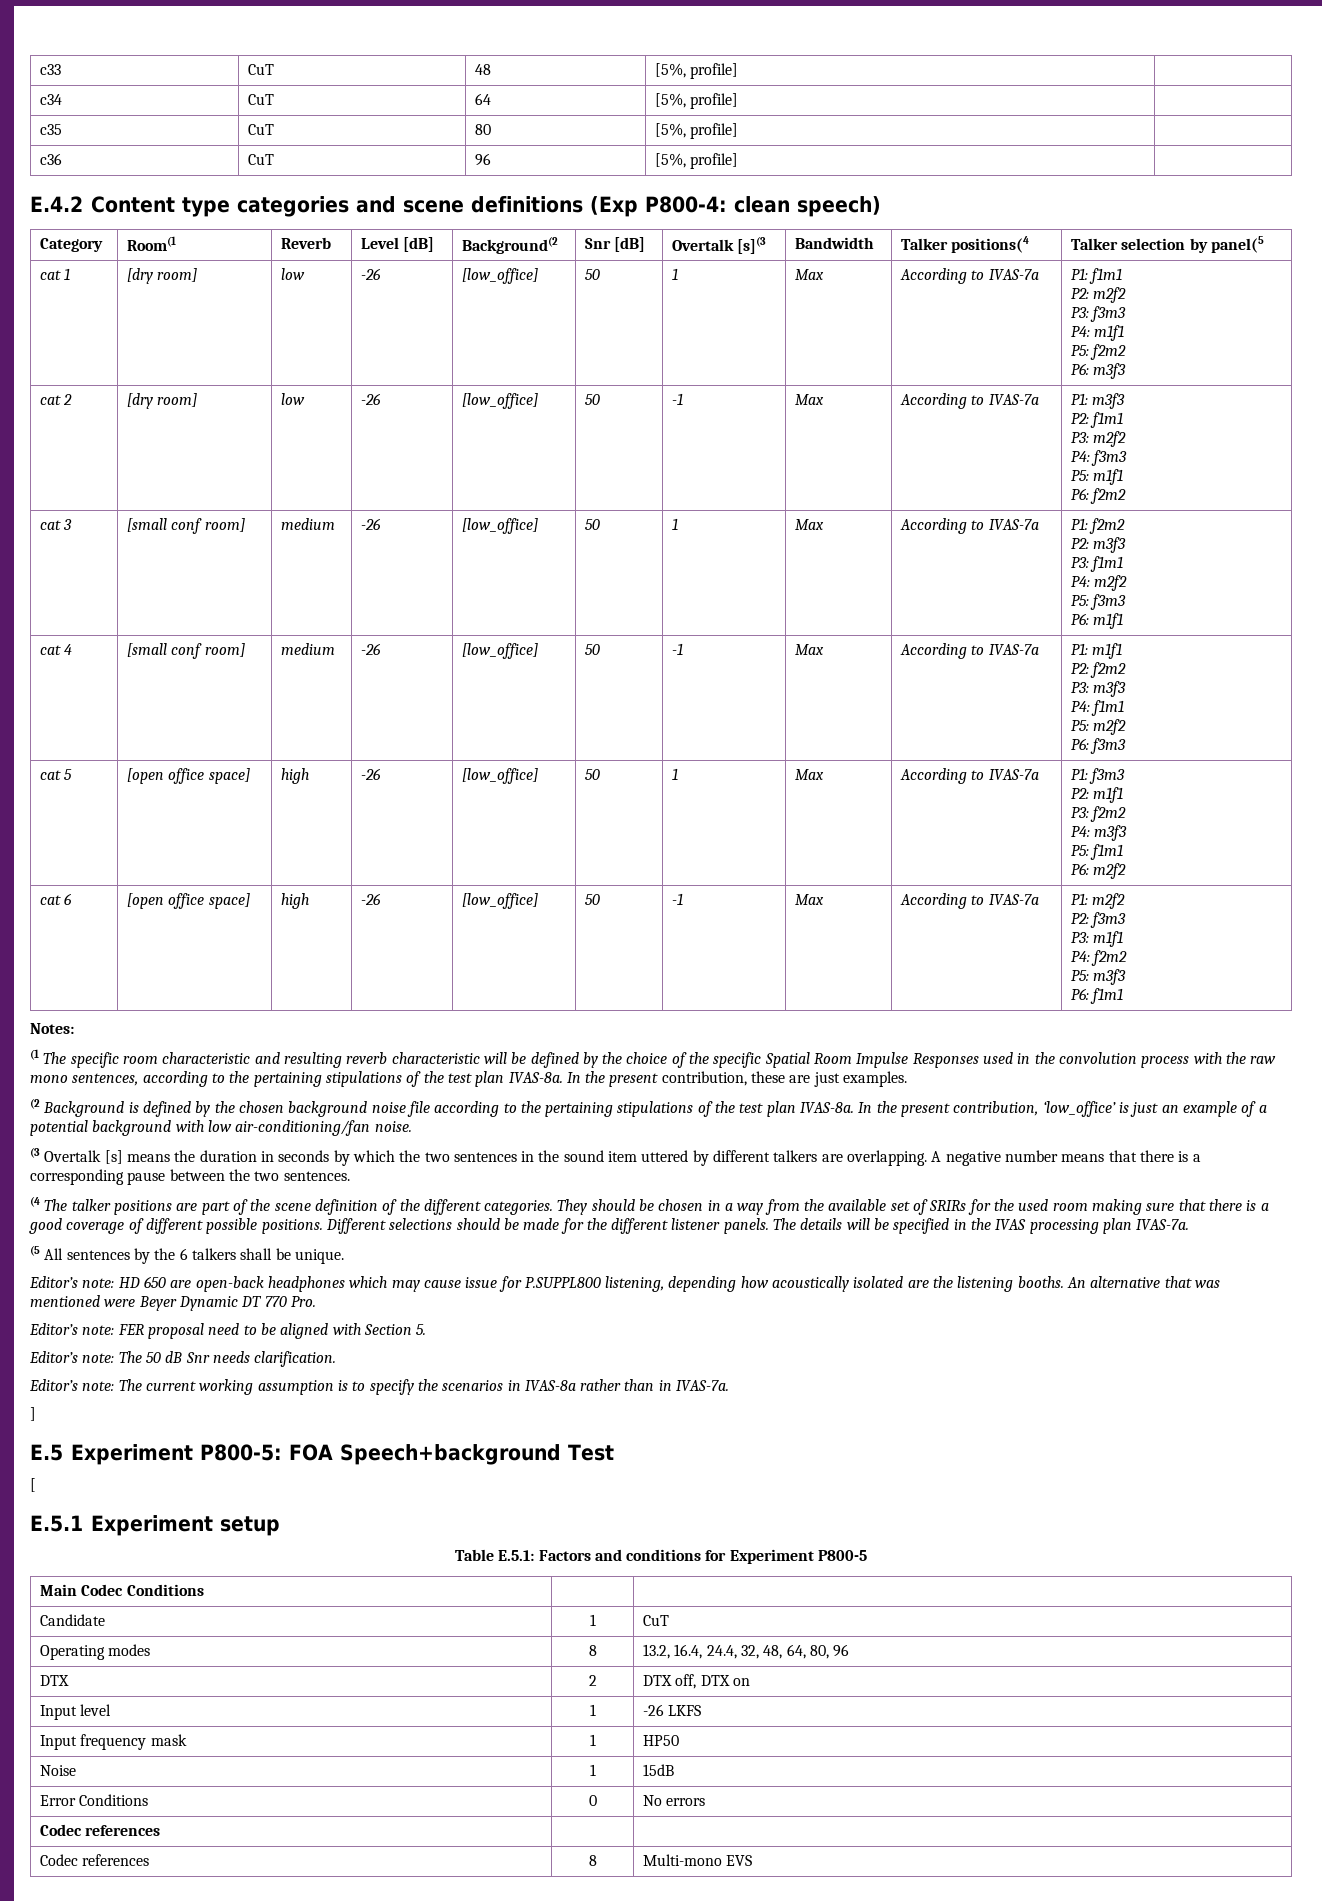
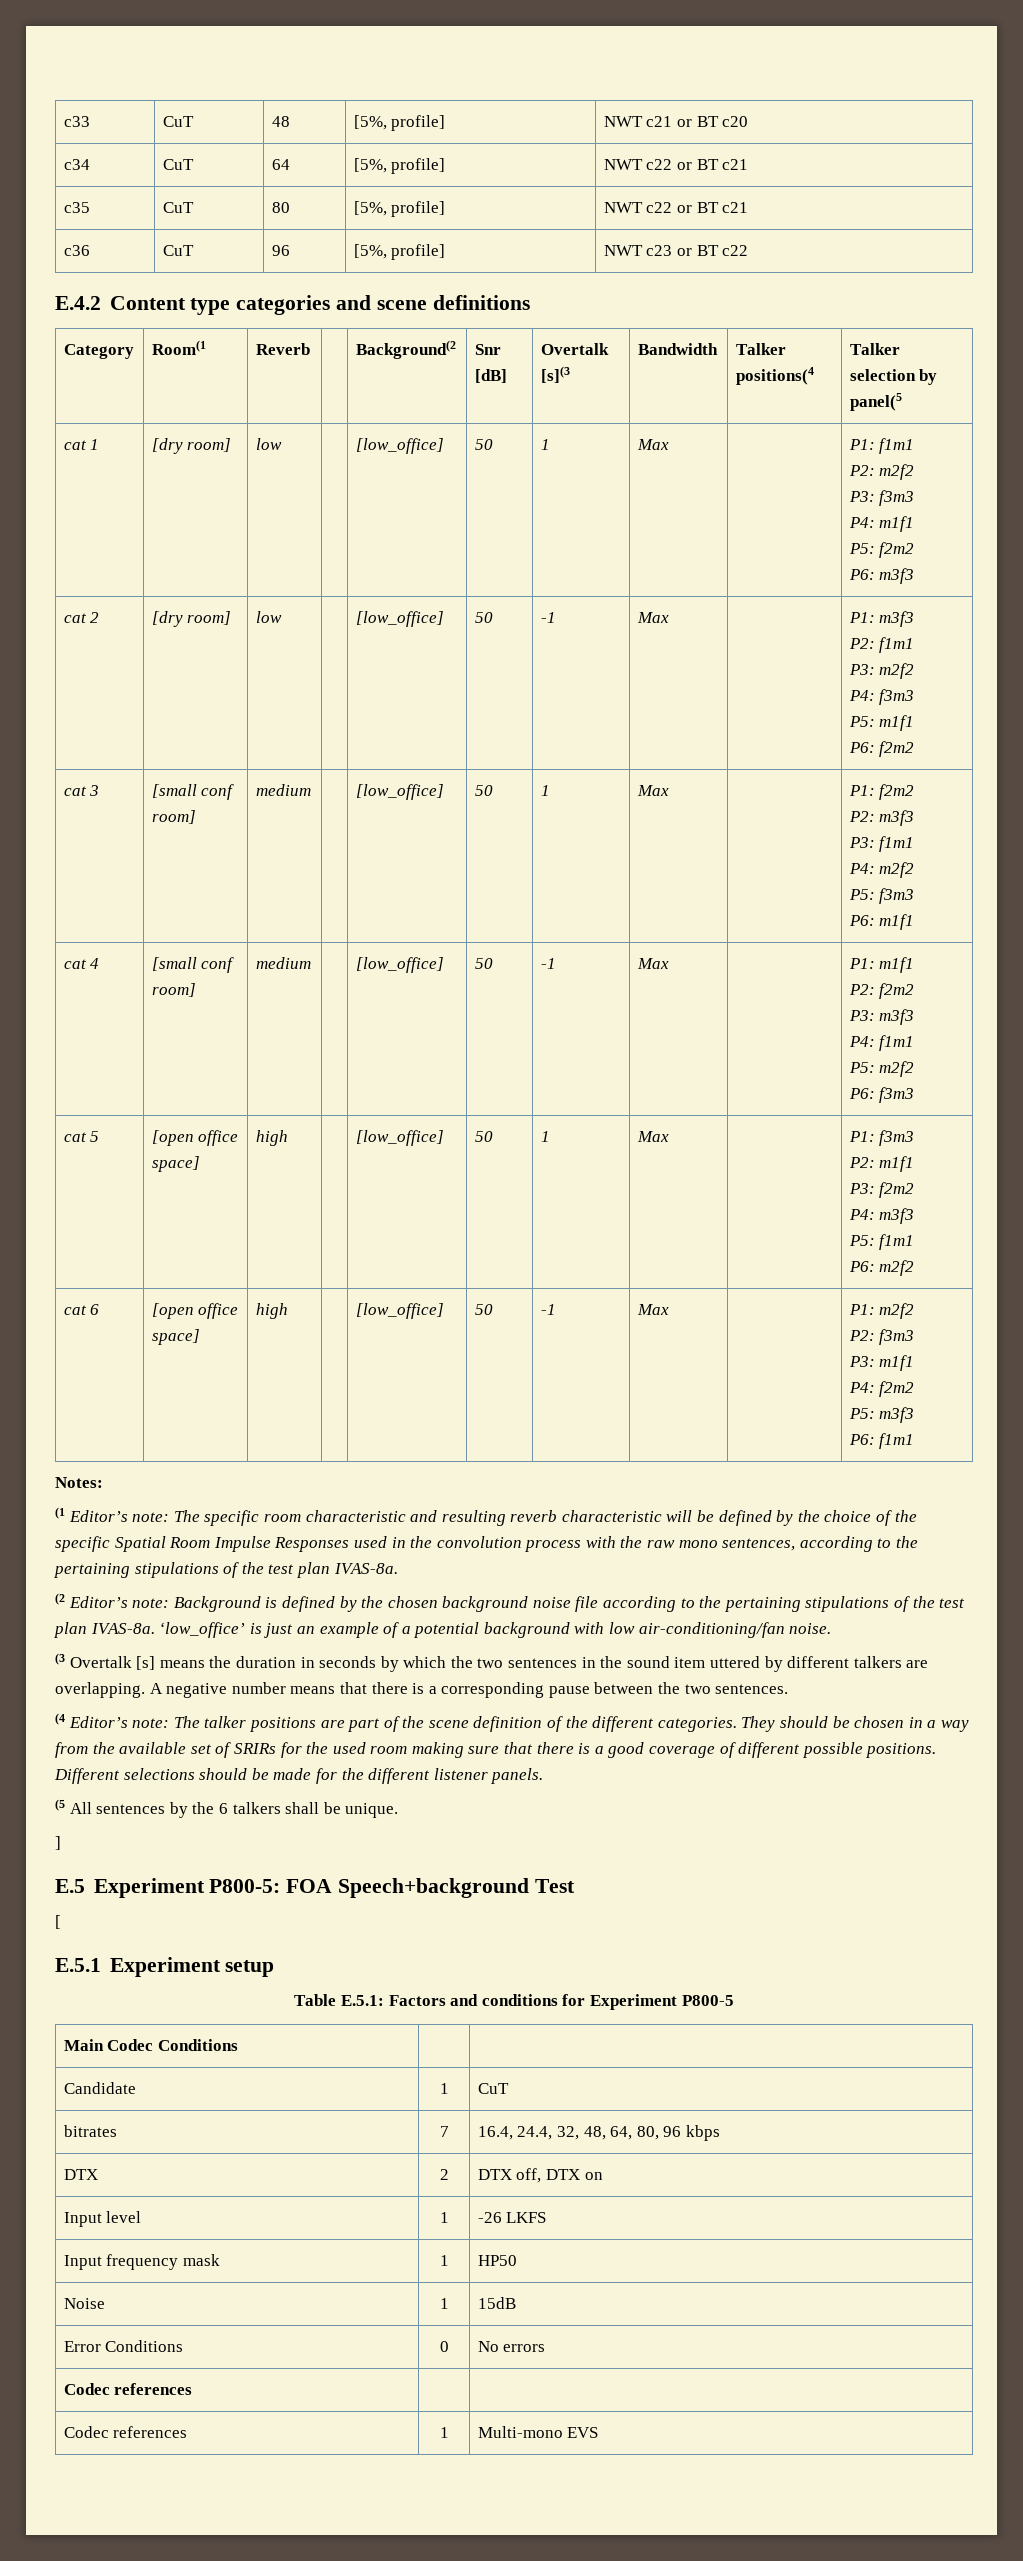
(739, 71) none -> [603,116,749,127] NWT c21 or BT c20
(739, 101) none -> [603,159,749,170] NWT c22 or BT c21
(739, 131) none -> [603,202,749,213] NWT c22 or BT c21
(739, 161) none -> [603,245,749,256] NWT c23 or BT c22
[590,196,881,217] (Exp P800-4: clean speech) -> (530, 302) none
[361,237,435,252] Level [dB] -> (310, 349) none
[361,268,382,280] [462,268,539,284] [585,269,601,280] [672,268,679,280] [795,269,825,280] [900,268,1039,284] -26 | [low_office] | 50 | 1 | Max | According to IVAS-7a -> [355,438,444,454] [474,439,493,450] [540,439,550,450] [636,439,669,450] | [low_office] | 50 | 1 | Max |
[361,393,382,405] [462,393,539,409] [585,394,601,405] [672,393,684,405] [795,394,825,405] [900,393,1039,409] -26 | [low_office] | 50 | -1 | Max | According to IVAS-7a -> [355,611,444,627] [474,612,493,623] [540,612,556,623] [636,612,669,623] | [low_office] | 50 | -1 | Max |
[361,518,382,530] [462,518,539,534] [585,519,601,530] [672,518,679,530] [795,519,825,530] [900,518,1039,534] -26 | [low_office] | 50 | 1 | Max | According to IVAS-7a -> [355,784,444,800] [474,785,493,796] [540,785,550,796] [636,785,669,796] | [low_office] | 50 | 1 | Max |
[361,643,382,655] [462,643,539,659] [585,644,601,655] [672,643,684,655] [795,644,825,655] [900,643,1039,659] -26 | [low_office] | 50 | -1 | Max | According to IVAS-7a -> [355,957,444,973] [474,958,493,969] [540,958,556,969] [636,958,669,969] | [low_office] | 50 | -1 | Max |
[361,768,382,780] [462,768,539,784] [585,769,601,780] [672,768,679,780] [795,769,825,780] [900,768,1039,784] -26 | [low_office] | 50 | 1 | Max | According to IVAS-7a -> [355,1130,444,1146] [474,1131,493,1142] [540,1131,550,1142] [636,1131,669,1142] | [low_office] | 50 | 1 | Max |
[361,893,382,905] [462,893,539,909] [585,894,601,905] [672,893,684,905] [795,894,825,905] [900,893,1039,909] -26 | [low_office] | 50 | -1 | Max | According to IVAS-7a -> [355,1303,444,1319] [474,1304,493,1315] [540,1304,556,1315] [636,1304,669,1315] | [low_office] | 50 | -1 | Max |
(39, 1054) none -> [68,1510,170,1522] Editor’s note:
[566,1071,908,1087] In the present contribution, these are just examples. -> (398, 1568) none
(40, 1103) none -> [68,1596,170,1608] Editor’s note:
[858,1101,1039,1117] In the present contribution, -> (155, 1628) none
(40, 1201) none -> [68,1716,170,1728] Editor’s note:
[773,1218,1190,1234] The details will be specified in the IVAS processing plan IVAS-7a. -> (544, 1776) none
[29,1276,1220,1292] [30,1295,316,1311] [29,1323,427,1339] [29,1351,337,1367] [29,1379,730,1395] // Editor’s note: HD 650 are open-back headphones which may cause issue for P.SUPPL800 listening, depending how acoustically isolated are the listening booths. An alternative that was mentioned were Beyer Dynamic DT 770 Pro. // Editor’s note: FER proposal need to be aligned with Section 5. // Editor’s note: The 50 dB Snr needs clarification. // Editor’s note: The current working assumption is to specify the scenarios in IVAS-8a rather than in IVAS-7a. -> (399, 1810) none
[40,1644,151,1660] [588,1645,597,1656] [643,1644,671,1659] Operating modes | 8 | 13.2, -> [63,2125,117,2137] [439,2126,449,2137] bitrates | 7 |
(850, 1650) none -> [686,2125,721,2141] kbps
[588,1855,597,1866] 8 -> [439,2427,449,2438] 1

